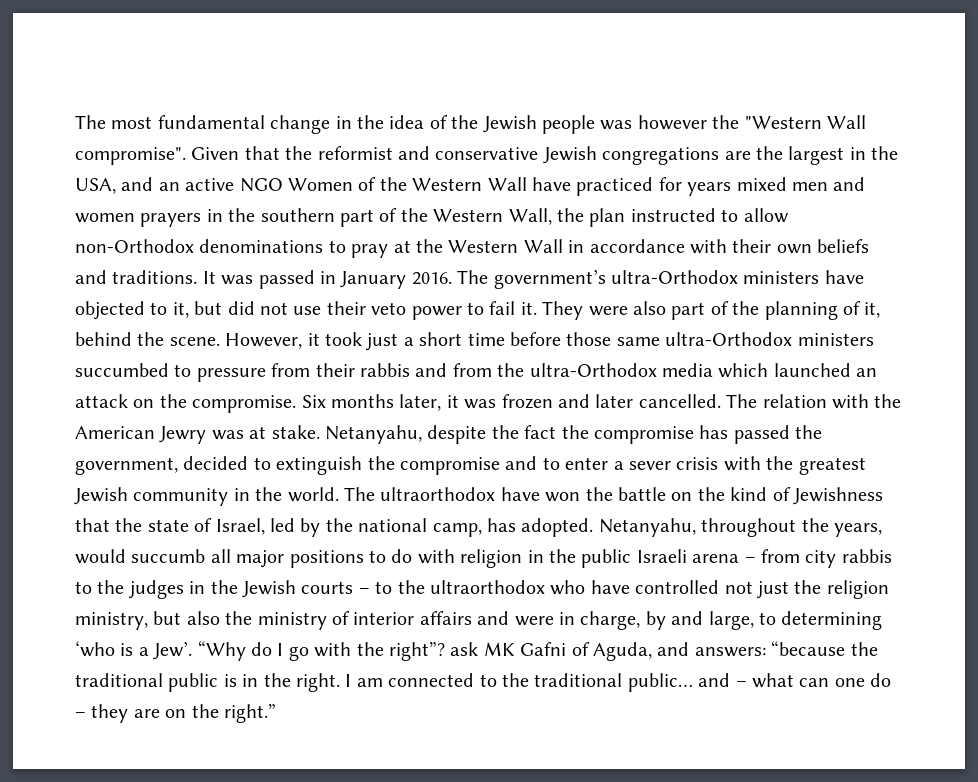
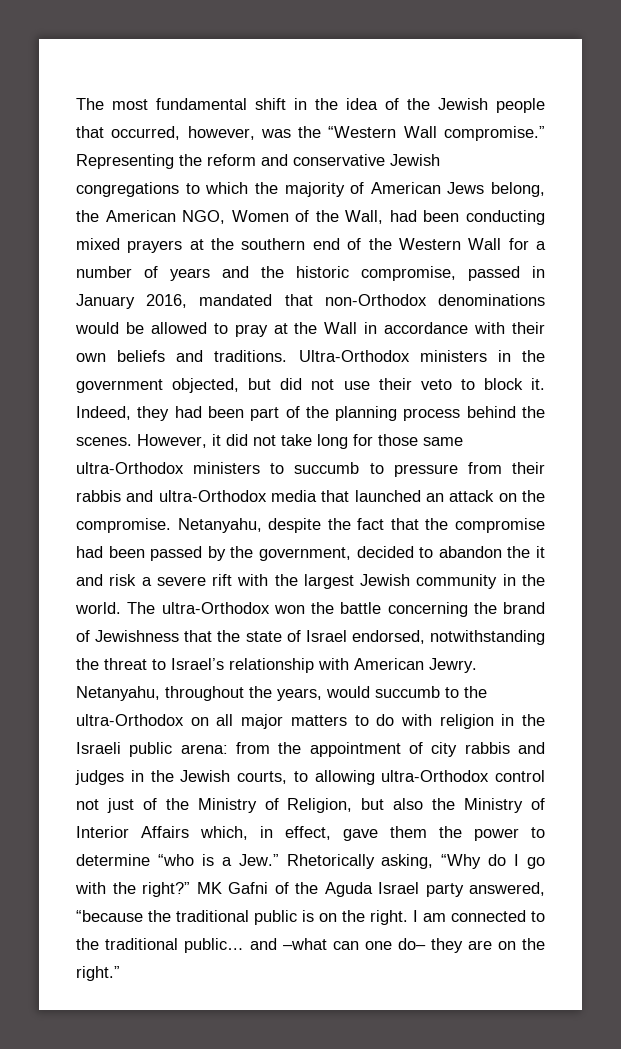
[270,115,331,134] change -> [255,98,286,110] shift
[600,115,866,130] [75,146,899,165] [75,177,866,196] [75,208,789,227] [75,239,324,253] was however the "Western Wall compromise". Given that the reformist and conservative Jewish congregations are the largest in the USA, and an active NGO Women of the Western Wall have practiced for years mixed men and women prayers in the southern part of the Western Wall, the plan instructed to allow non-Orthodox denominations -> [76,126,545,141] [76,154,440,169] [76,182,545,197] [76,210,545,225] [76,238,547,253] [76,266,545,281] [76,294,545,309] [75,322,207,334] that occurred, however, was the “Western Wall compromise.” Representing the reform and conservative Jewish congregations to which the majority of American Jews belong, the American NGO, Women of the Wall, had been conducting mixed prayers at the southern end of the Western Wall for a number of years and the historic compromise, passed in January 2016, mandated that non-Orthodox denominations would be allowed
[448,240,519,253] Western -> (318, 328) none
[202,269,864,289] [75,301,189,320] It was passed in January 2016. The government’s ultra-Orthodox ministers have objected to it, -> [298,350,545,362] [76,378,240,393] Ultra-Orthodox ministers in the government objected,
[411,301,666,320] power to fail it. They were also -> [460,378,546,390] [76,406,244,421] to block it. Indeed, they had been
[842,301,881,318] of it, -> [403,408,461,421] process
[169,337,220,346] scene. -> [76,437,132,446] scenes.
[325,332,561,351] took just a short time before -> [226,434,373,449] did not take long for
[75,363,169,377] succumbed -> [270,462,360,474] to succumb
[452,363,525,377] from the -> (154, 496) none
[718,363,769,378] which -> [321,490,350,502] that
[301,394,902,411] [75,425,320,444] Six months later, it was frozen and later cancelled. The relation with the American Jewry was at stake. -> (171, 525) none
[561,425,823,444] [75,456,866,475] the compromise has passed the government, decided to extinguish the compromise and to enter a sever crisis with the greatest -> [390,518,545,533] [76,546,546,561] [76,574,354,589] that the compromise had been passed by the government, decided to abandon the it and risk a severe rift with the largest
[380,487,540,501] ultraorthodox have -> [161,602,270,614] ultra-Orthodox
[671,487,768,501] on the kind -> [387,602,545,617] concerning the brand
[215,518,594,537] Israel, led by the national camp, has adopted. -> [305,630,545,645] [76,658,477,673] Israel endorsed, notwithstanding the threat to Israel’s relationship with American Jewry.
(206, 556) none -> [445,686,487,698] [76,714,209,726] to the ultra-Orthodox on
[289,550,364,568] positions -> [290,715,347,726] matters
[581,549,892,568] [75,580,889,599] [75,611,883,630] [75,641,193,660] public Israeli arena – from city rabbis to the judges in the Jewish courts – to the ultraorthodox who have controlled not just the religion ministry, but also the ministry of interior affairs and were in charge, by and large, to determining ‘who is a Jew’. -> [76,742,545,757] [75,770,545,785] [76,798,546,813] [76,826,545,841] [76,854,434,869] Israeli public arena: from the appointment of city rabbis and judges in the Jewish courts, to allowing ultra-Orthodox control not just of the Ministry of Religion, but also the Ministry of Interior Affairs which, in effect, gave them the power to determine “who is a Jew.” Rhetorically asking,
[389,641,479,661] right”? ask -> [142,882,190,897] right?”
[592,642,766,661] Aguda, and answers: -> [295,882,545,897] the Aguda Israel party answered,
[242,674,259,687] in -> [319,913,337,922] on
[735,673,892,688] [75,712,86,718] – what can one do – -> [283,938,426,950] –what can one do–

